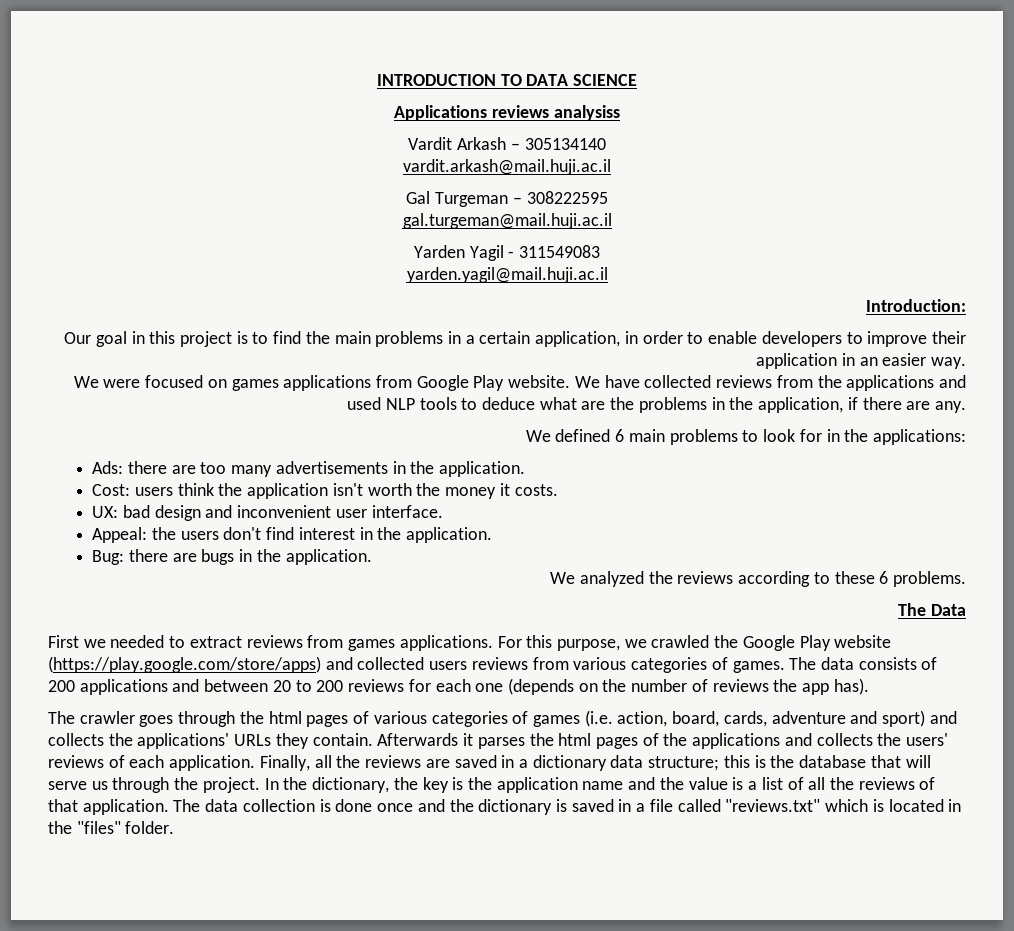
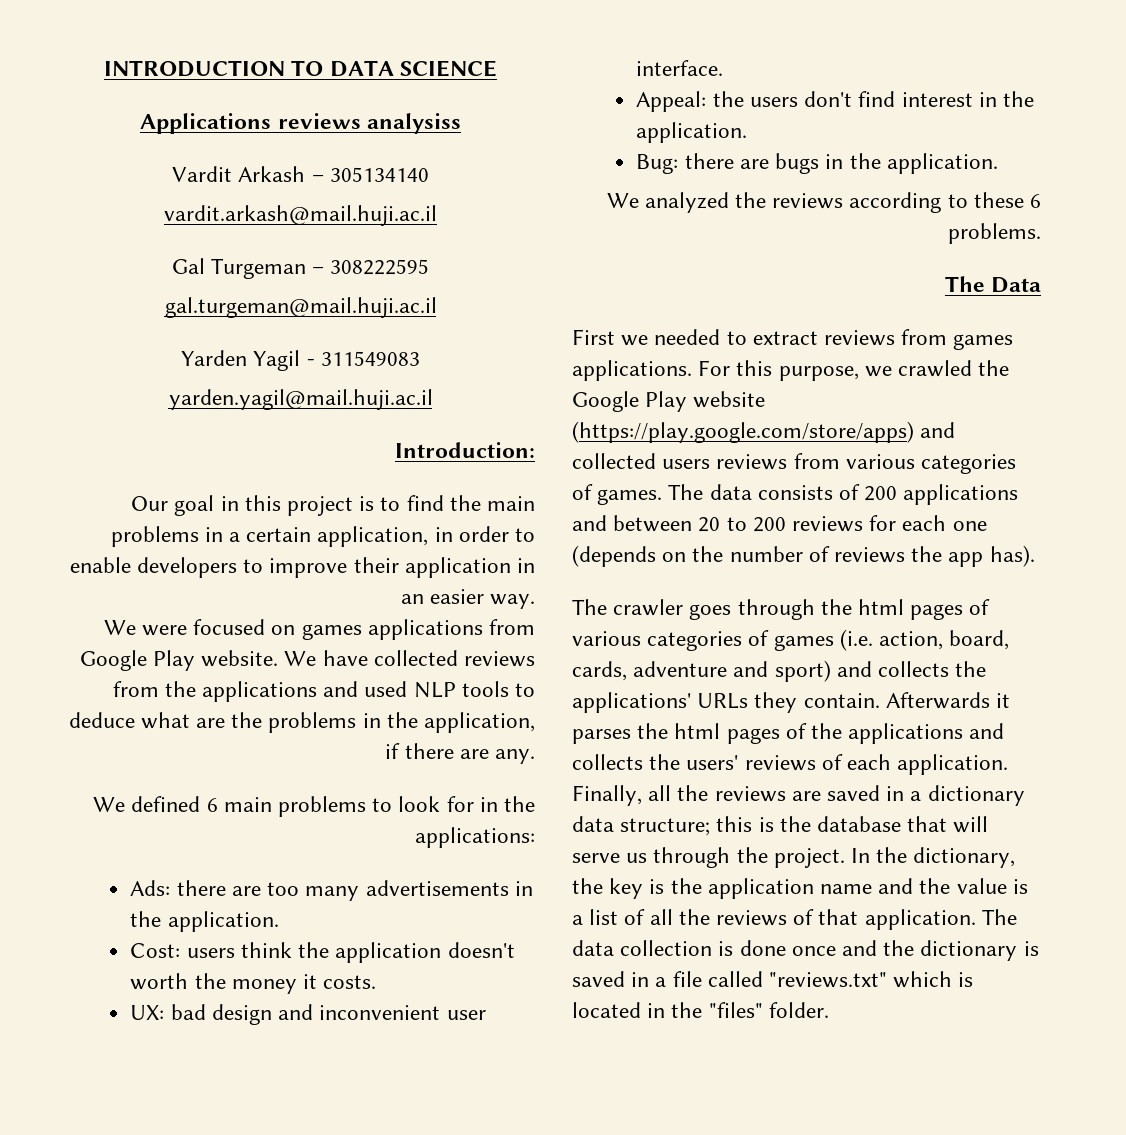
[332,483,363,496] isn't -> [447,942,515,958] doesn't

